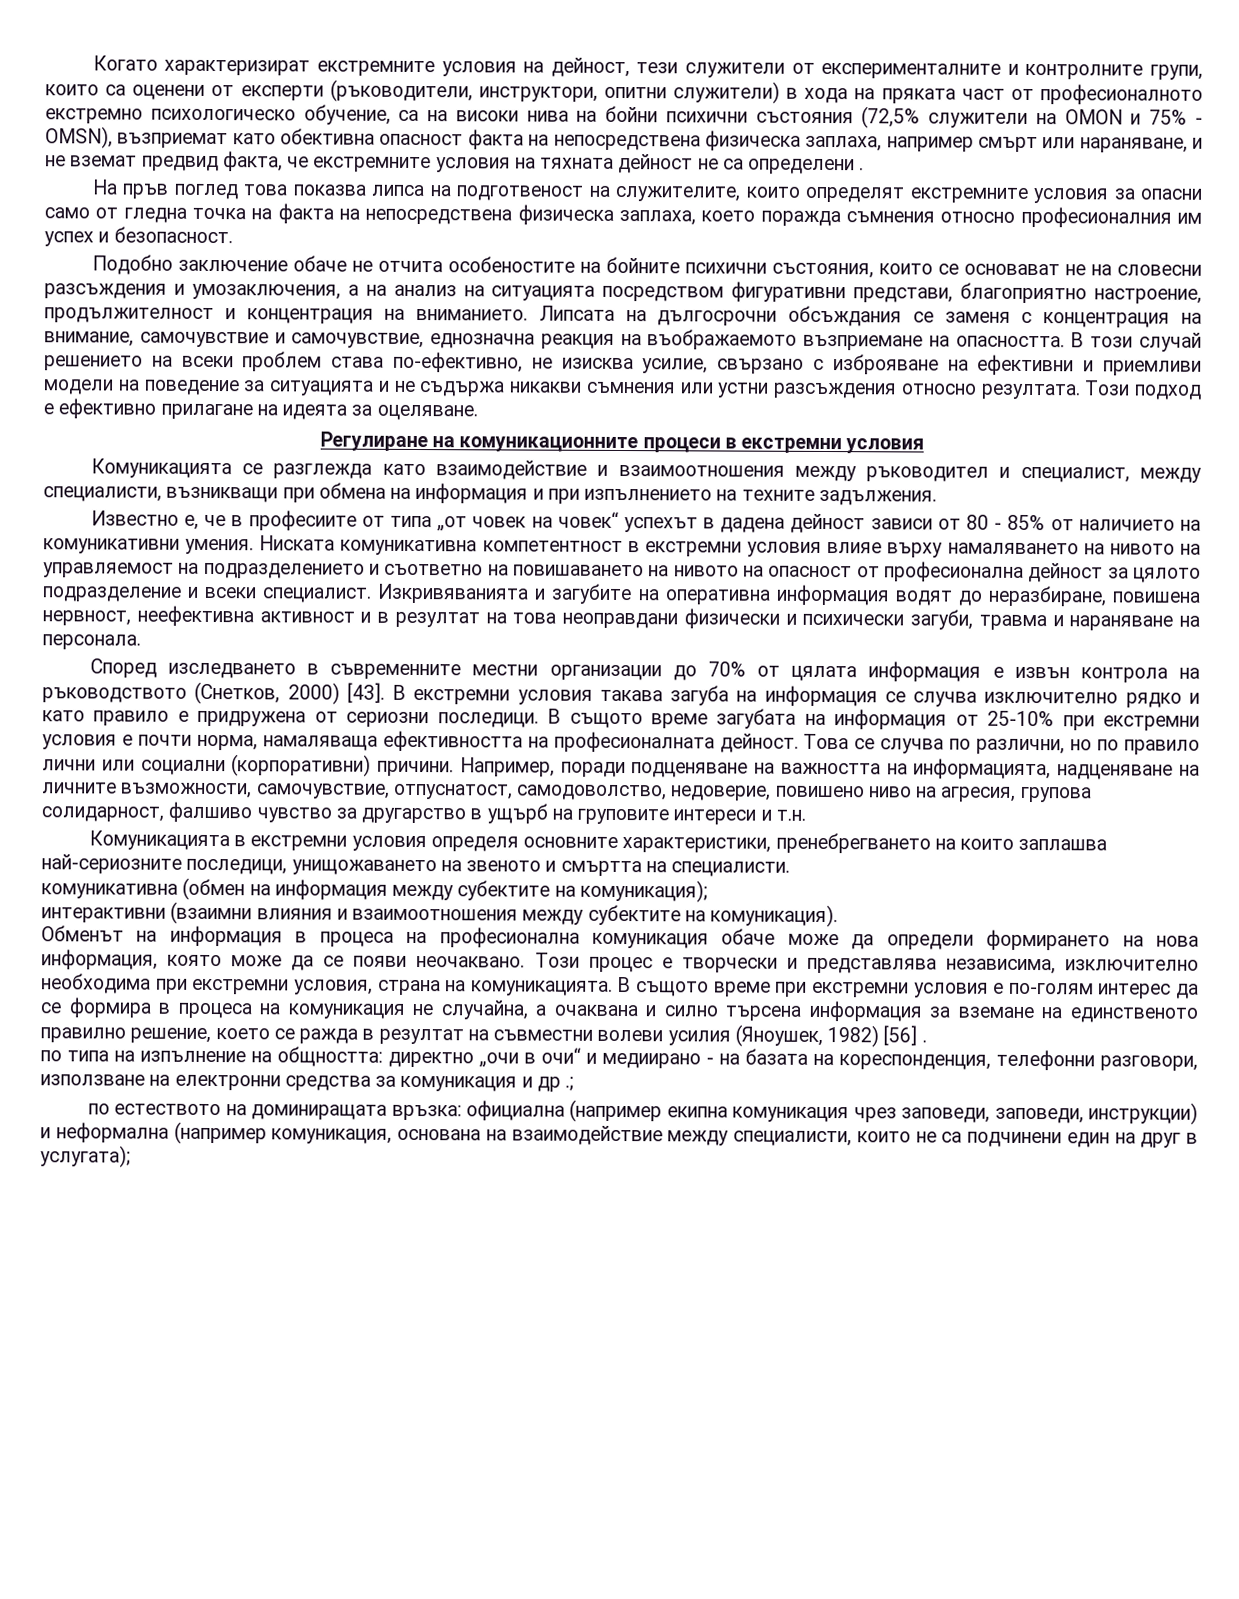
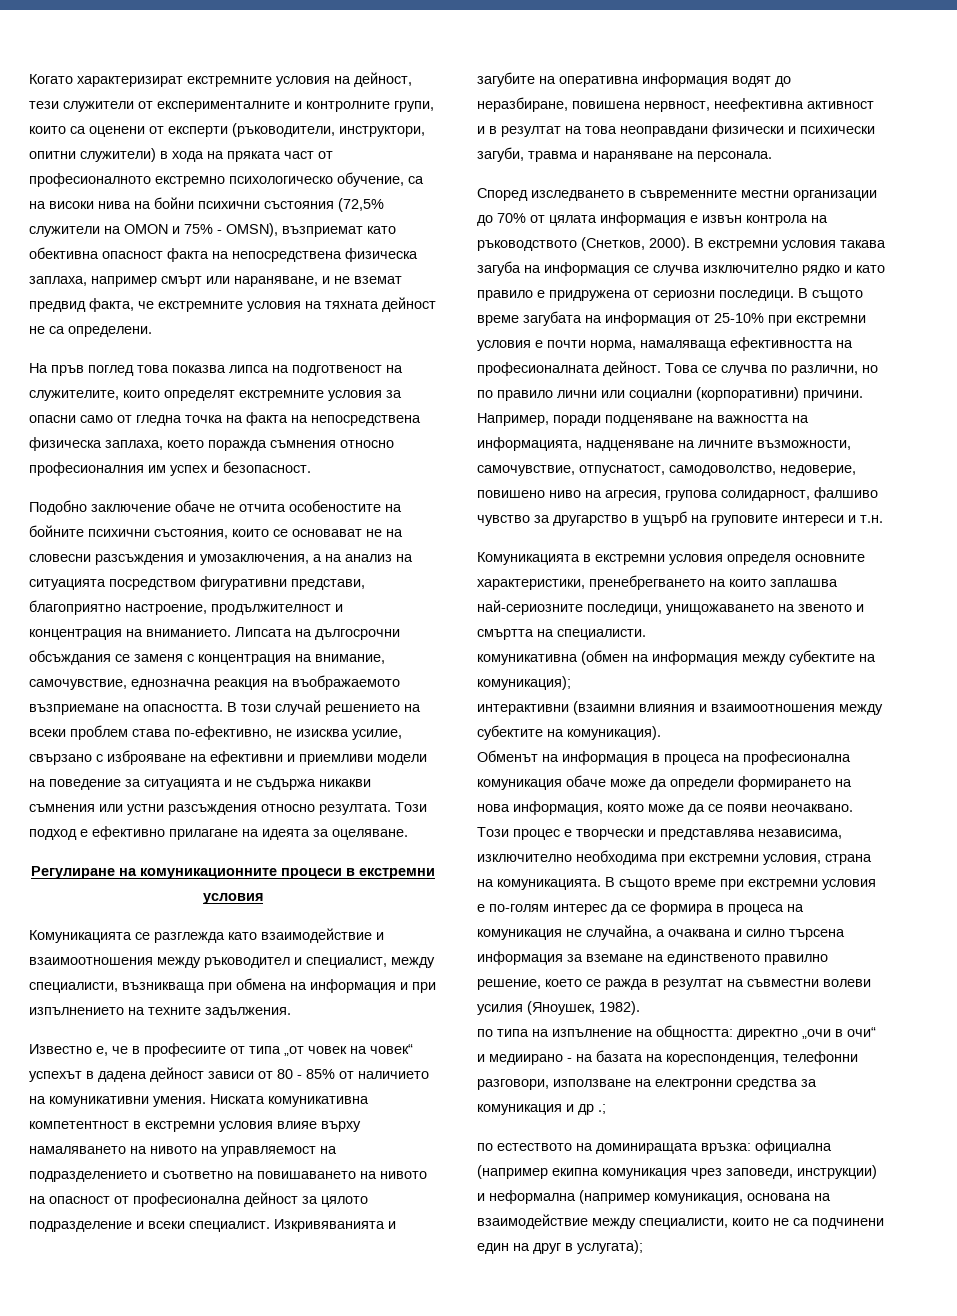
[748,158,865,175] определени . -> [68,326,152,337] определени.
[139,331,286,348] самочувствие и -> (385, 659) none
[166,486,279,503] възникващи -> [122,982,205,993] възникваща
[287,682,385,705] 2000) [43]. -> [649,237,690,251] 2000).
[827,1025,927,1048] 1982) [56] . -> [599,1001,640,1015] 1982).
[994,1107,1084,1124] заповеди, -> (793, 1173) none

